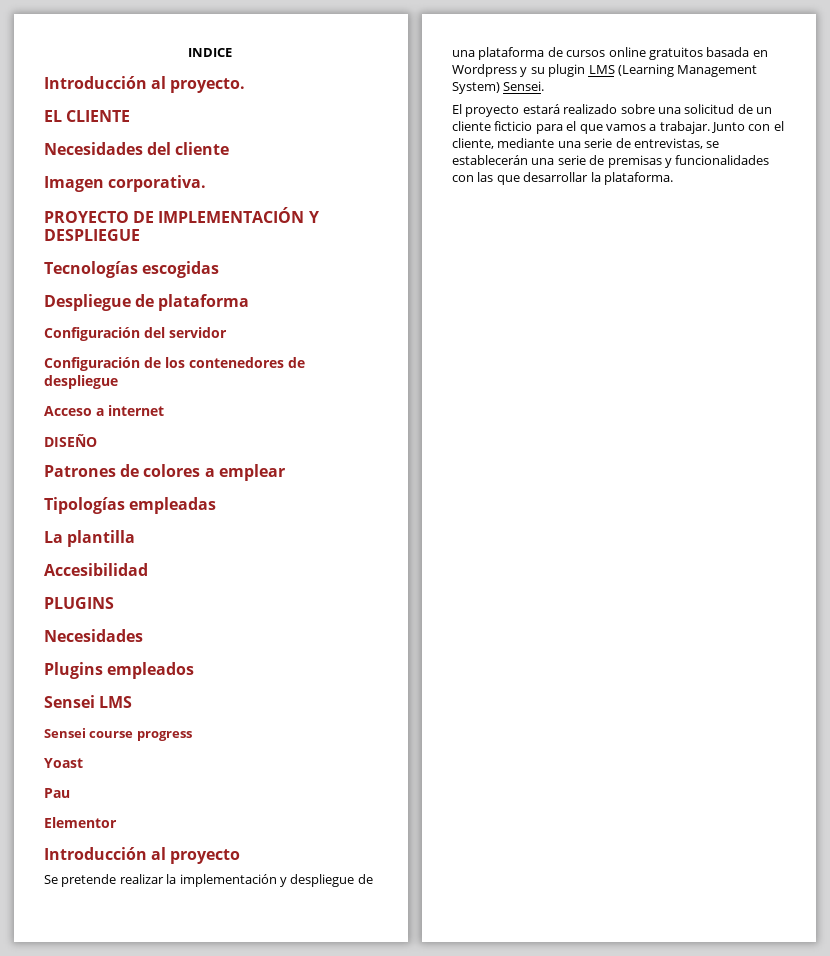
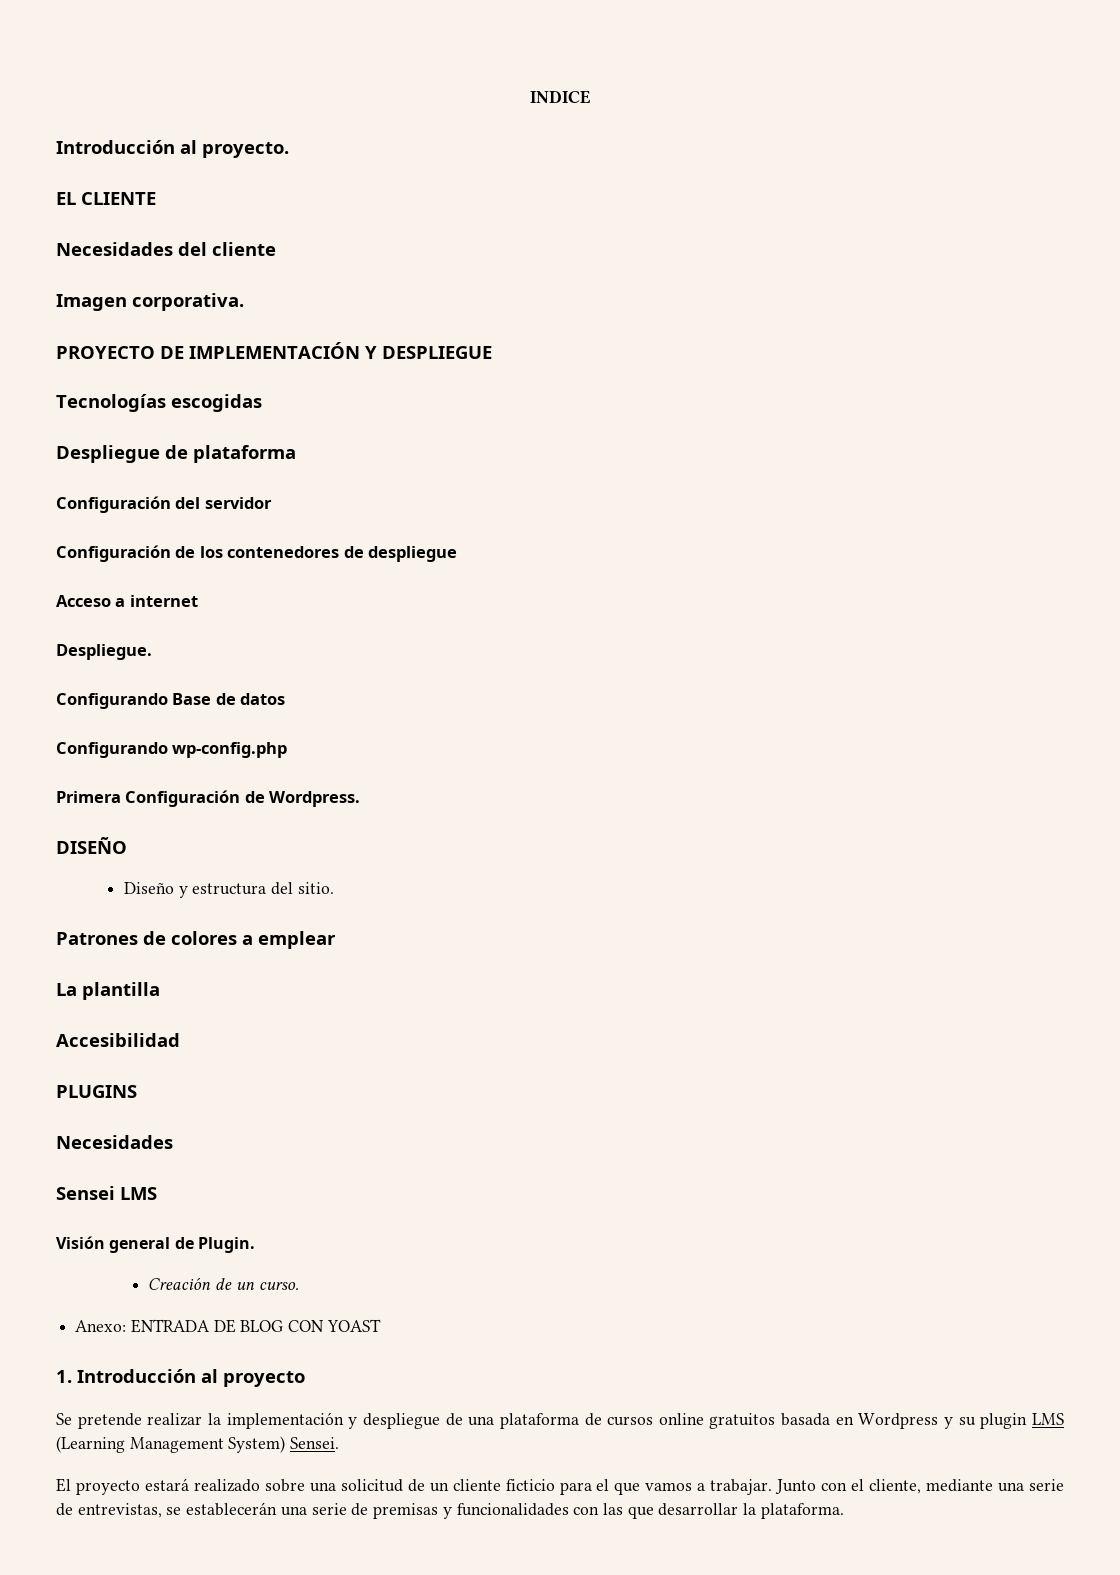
[44,434,97,447] DISEÑO -> [56,644,152,660] [56,693,286,709] [56,742,288,758] [56,790,361,807] [56,837,127,854] [124,882,334,898] Despliegue. // Configurando Base de datos // Configurando wp-config.php // Primera Configuración de Wordpress. // DISEÑO // Diseño y estructura del sitio.
[44,497,217,514] // Tipologías empleadas -> (336, 940) none
[44,662,195,679] // Plugins empleados -> (173, 1142) none
[44,728,192,741] [44,758,83,768] [44,788,70,798] [44,817,117,828] Sensei course progress // Yoast // Pau // Elementor // -> [56,1236,255,1253] [148,1278,299,1290] [75,1319,381,1333] [56,1370,72,1383] Visión general de Plugin. // Creación de un curso. // Anexo: ENTRADA DE BLOG CON YOAST // 1.

